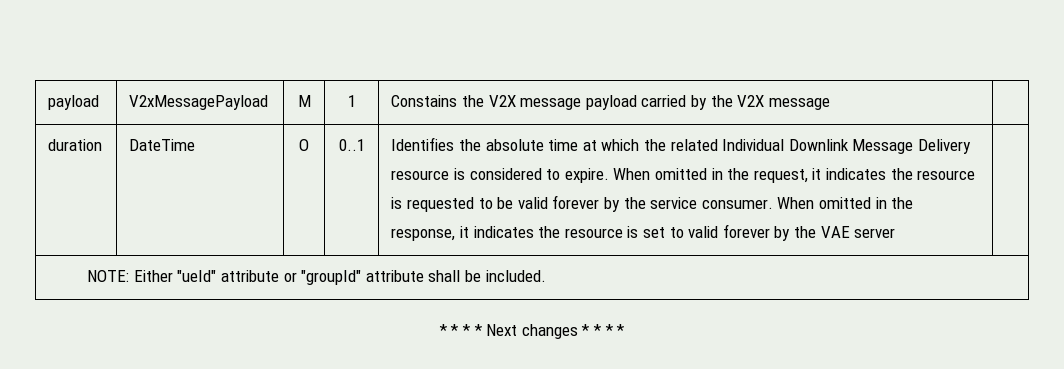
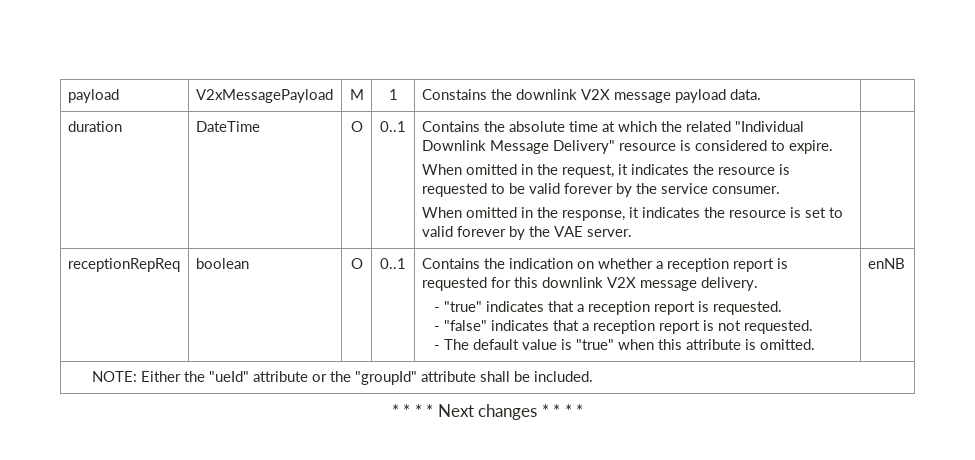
(485, 101) none -> [515,89,577,100] downlink
[641,95,830,110] carried by the V2X message -> [729,89,761,100] data.
[391,137,455,151] Identifies -> [421,121,480,132] Contains
[722,139,785,151] Individual -> [735,121,805,132] "Individual
[917,139,971,154] Delivery -> [552,140,615,154] Delivery"
(609, 175) none -> (834, 147) //
(773, 204) none -> (781, 190) //
[854,228,896,238] server | -> [586,229,632,237] [67,258,180,272] [195,258,249,269] [350,258,363,269] [380,258,406,269] [421,258,789,272] [421,277,758,291] [433,301,783,315] [433,320,814,334] [433,339,816,350] [867,258,905,269] server. | // receptionRepReq | boolean | O | 0..1 | Contains the indication on whether a reception report is requested for this downlink V2X message delivery. // - "true" indicates that a reception report is requested. // - "false" indicates that a reception report is not requested. // - The default value is "true" when this attribute is omitted. | enNB
(173, 276) none -> [183,371,205,382] the
(297, 277) none -> [330,371,352,382] the

